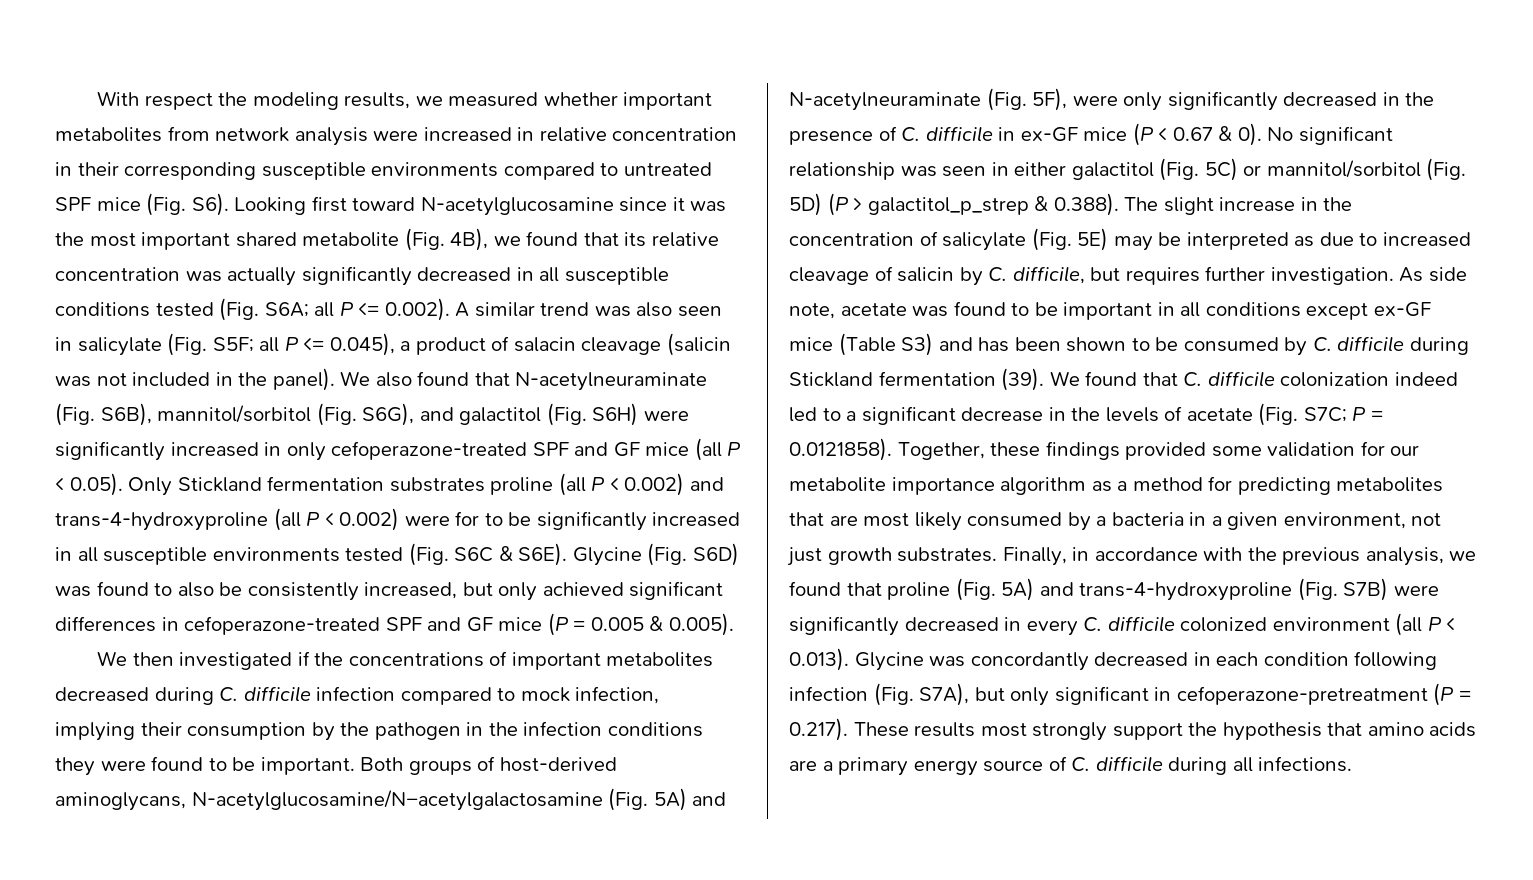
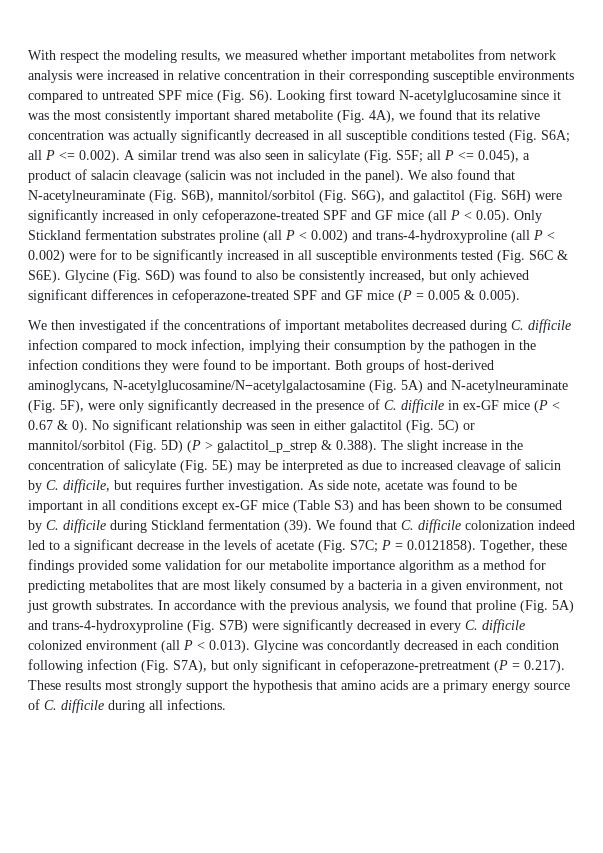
(136, 240) none -> [105,110,171,123] consistently
[450,228,489,251] 4B), -> [369,110,395,123] 4A),
[1002,547,1090,566] Finally, in -> [158,600,170,610] In

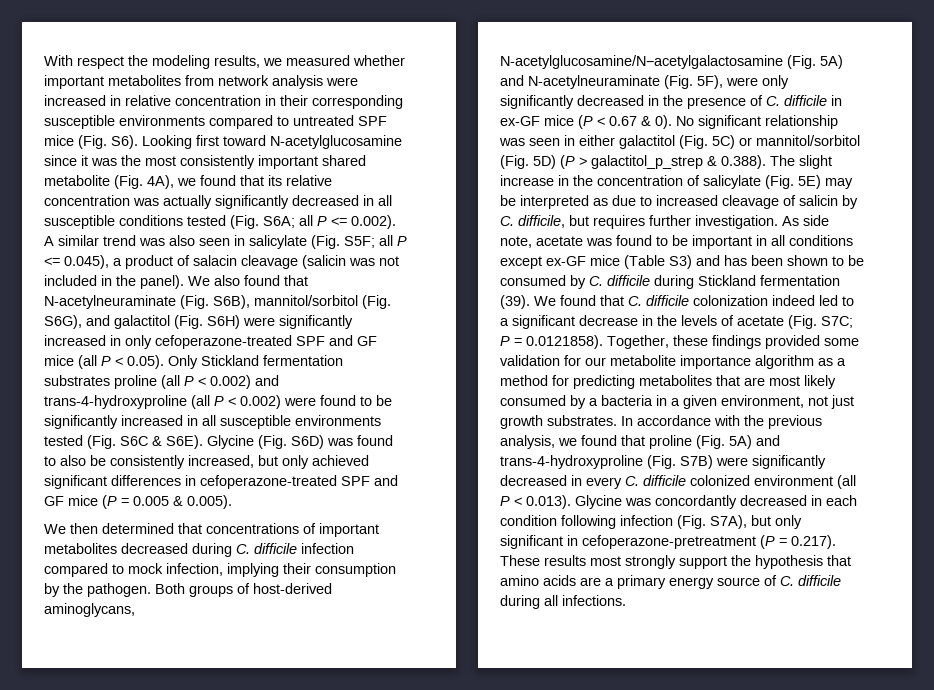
[100,249,117,260] for -> [320,395,356,406] found
[79,319,180,333] investigated if the -> [102,523,202,534] determined that
[449,340,536,353] [28,359,331,373] pathogen in the infection conditions they were found to be important. -> [87,583,151,597] pathogen.

